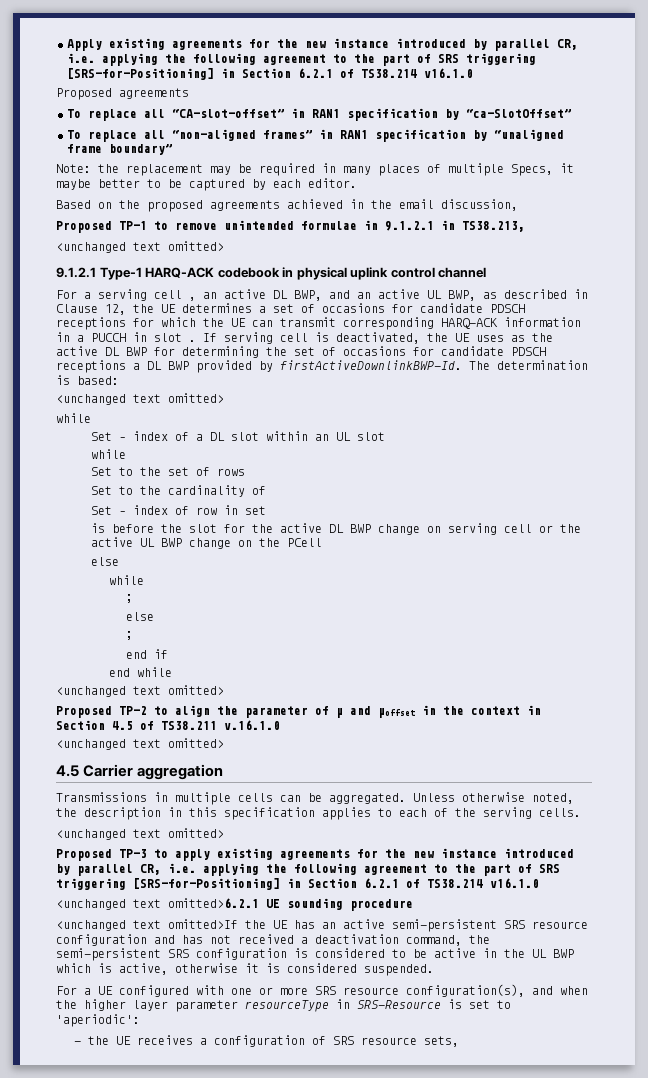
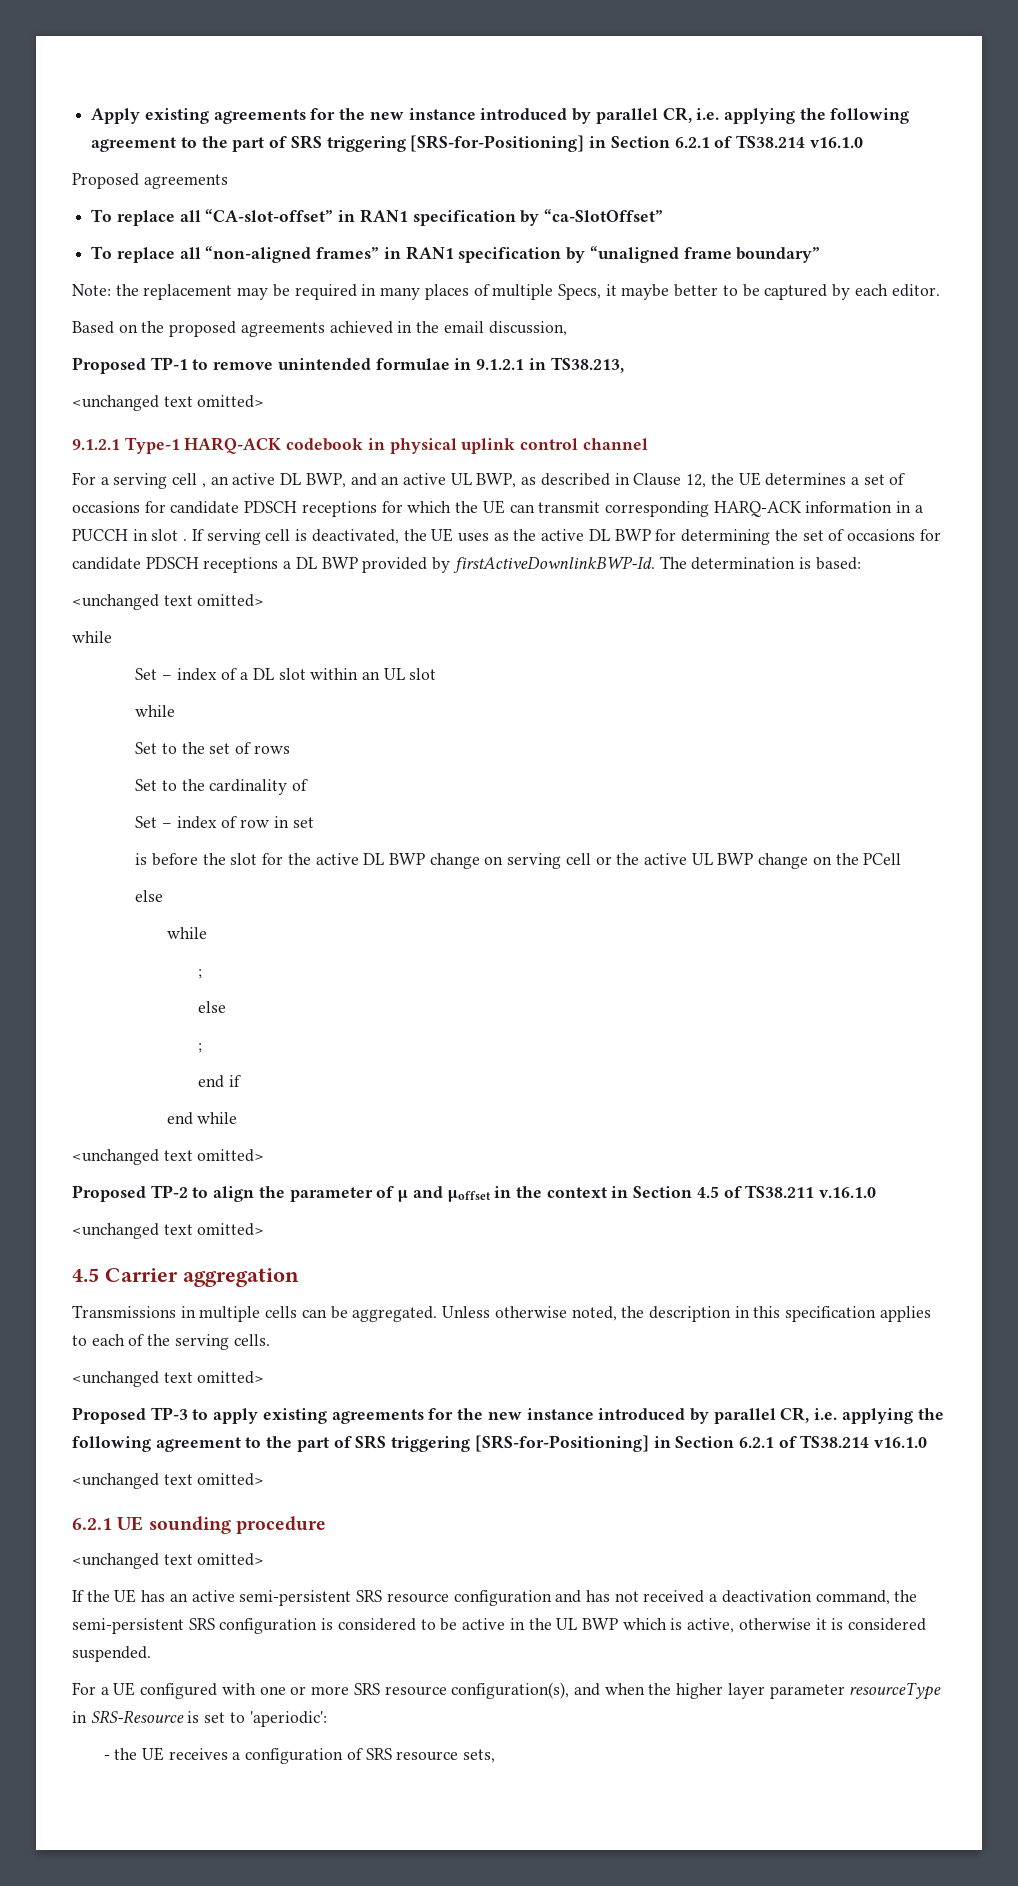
[168,898,259,908] omitted>6.2.1 -> [197,1473,265,1486] [72,1518,112,1530] omitted> // 6.2.1
[168,919,238,929] omitted>If -> [197,1553,265,1566] [72,1590,84,1602] omitted> // If

